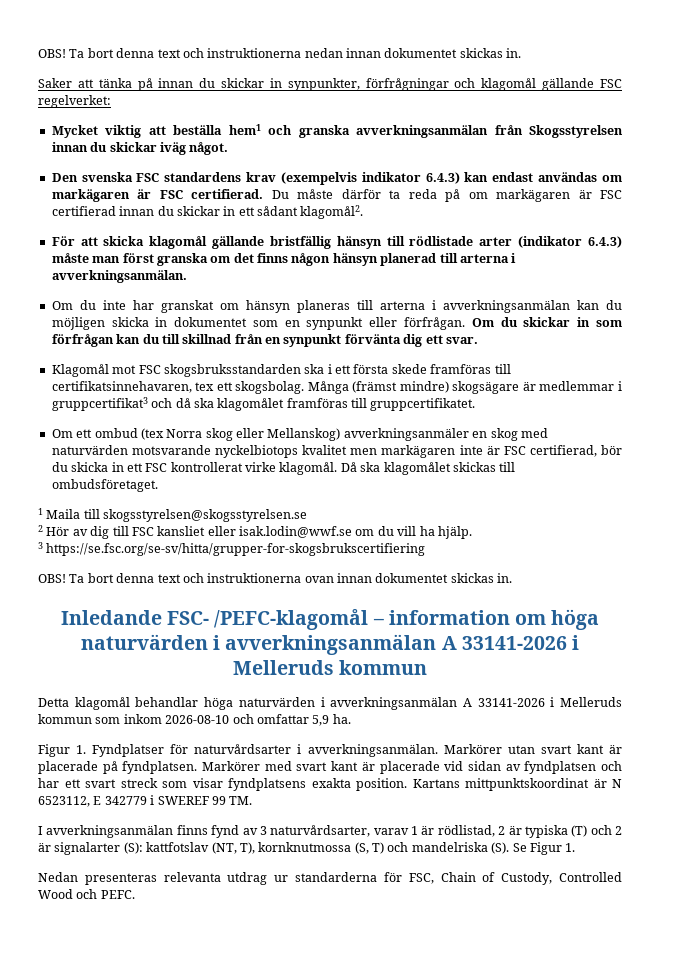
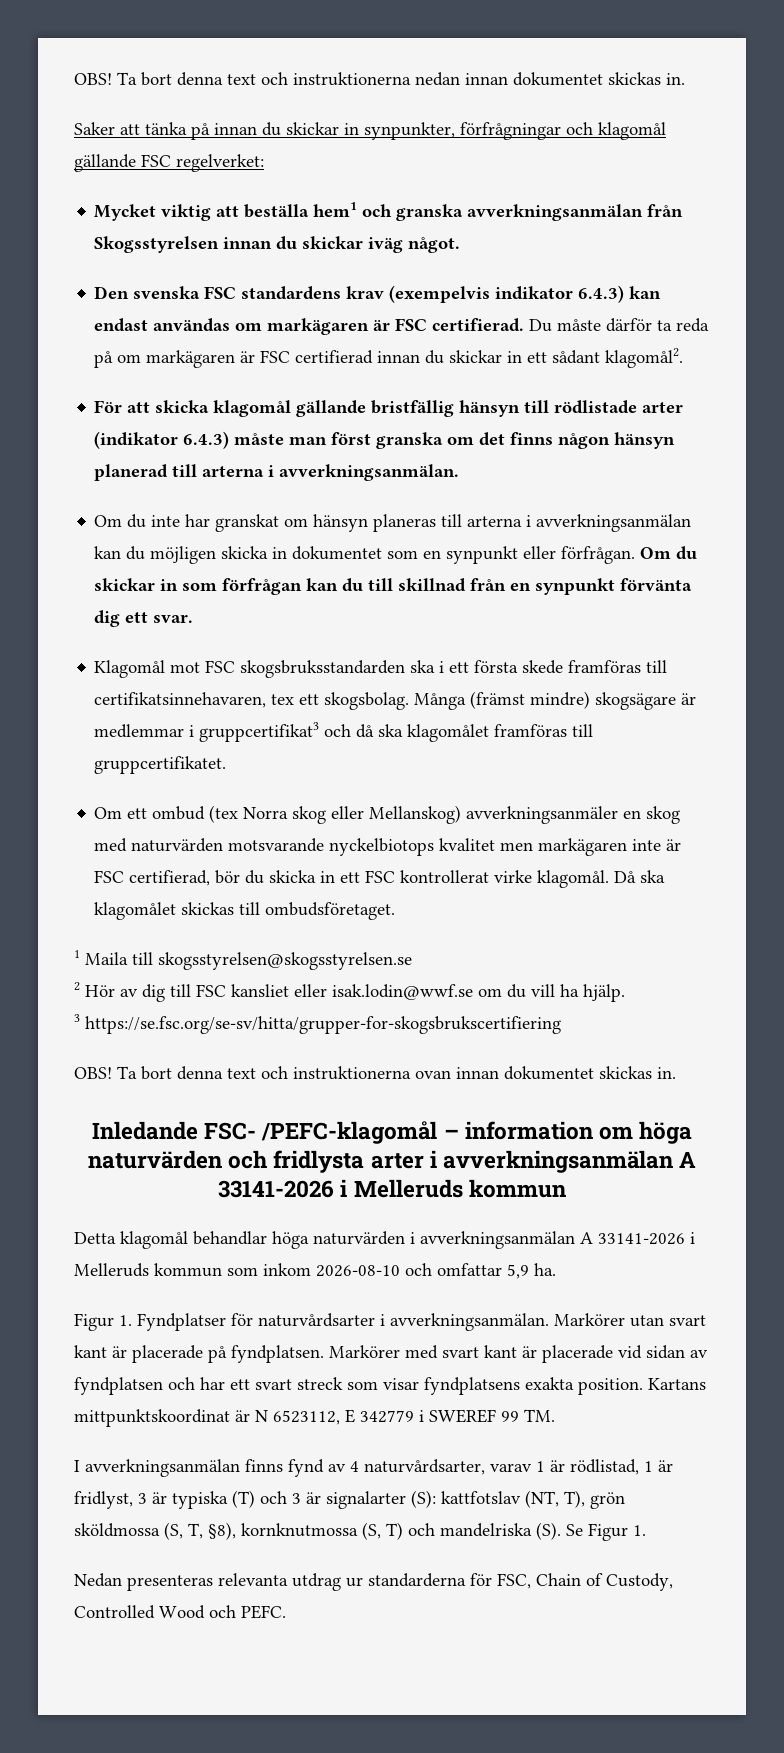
(208, 642) none -> [228,1150,424,1173] och fridlysta arter
[259,826,267,835] 3 -> [350,1461,359,1472] 4
[498,826,506,835] 2 -> [644,1460,673,1472] [74,1491,147,1509] 1 är fridlyst, 3
[615,826,622,835] 2 -> [292,1493,301,1504] 3
(255, 848) none -> [590,1492,625,1509] [74,1522,236,1540] grön sköldmossa (S, T, §8),

